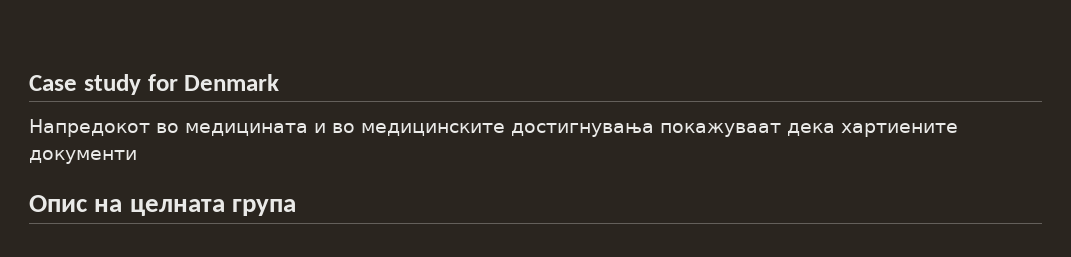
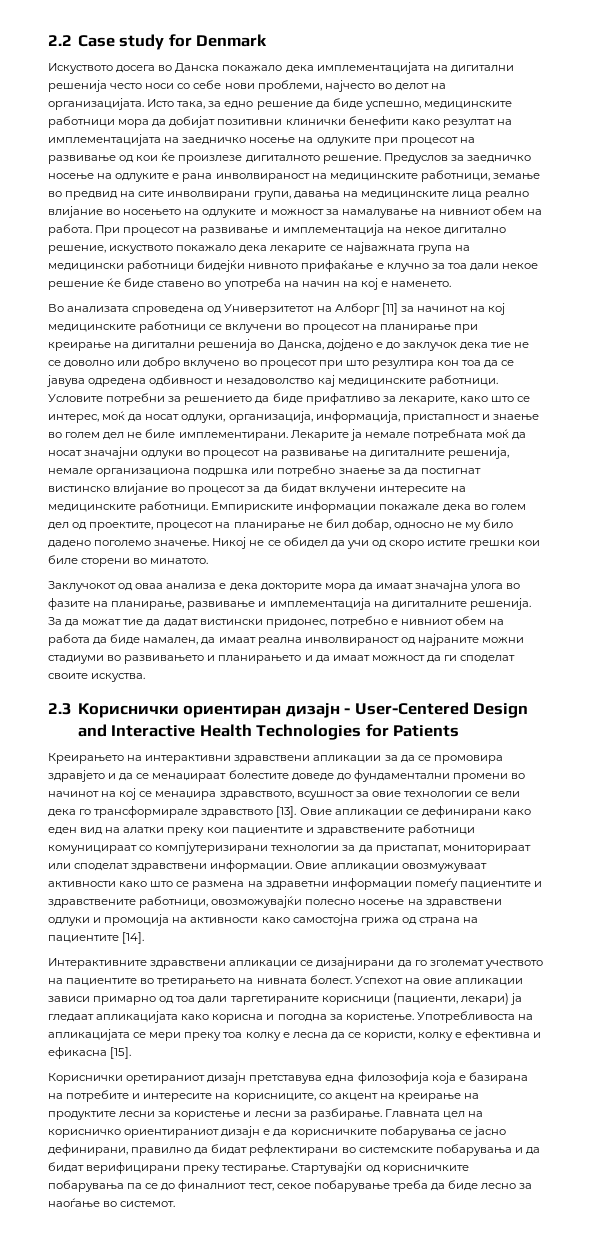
(29, 83) none -> [48,35,72,46] 2.2
[29,119,958,137] [29,150,137,164] [29,195,296,216] Напредокот во медицината и во медицинските достигнувања покажуваат дека хартиените документи // Опис на целната група -> [48,62,514,74] [48,80,447,92] [48,98,512,110] [48,116,512,128] [48,134,475,146] [48,152,531,164] [48,170,540,182] [48,191,530,200] [48,206,543,218] [48,224,506,236] [48,242,470,254] [48,260,539,272] [48,278,452,290] [48,303,506,315] [48,321,478,333] [48,339,530,351] [48,357,515,369] [46,375,498,387] [48,393,531,405] [48,411,539,423] [48,429,527,441] [48,447,509,459] [48,465,481,477] [48,483,466,495] [48,501,526,513] [48,519,514,531] [48,537,541,549] [48,555,209,567] [48,580,521,592] [48,598,531,610] [48,616,505,628] [48,634,525,646] [48,655,516,664] [48,673,146,682] [48,702,529,718] [77,724,460,740] [48,753,503,764] [48,770,526,782] [48,788,521,800] [48,806,531,818] [48,824,475,836] [48,842,531,854] [48,860,487,872] [48,878,543,890] [48,896,502,908] [48,914,479,926] [48,932,145,944] [48,957,543,969] [48,975,524,987] [48,993,522,1005] [48,1011,533,1023] [48,1029,542,1041] [48,1047,132,1059] [48,1072,528,1084] [48,1090,480,1102] [48,1108,484,1120] [48,1126,506,1138] [48,1144,540,1156] [48,1162,469,1174] [48,1180,533,1192] [48,1198,176,1207] Искуството досега во Данска покажало дека имплементацијата на дигитални решенија често носи со себе нови проблеми, најчесто во делот на организацијата. Исто така, за едно решение да биде успешно, медицинските работници мора да добијат позитивни клинички бенефити како резултат на имплементацијата на заедничко носење на одлуките при процесот на развивање од кои ќе произлезе дигиталното решение. Предуслов за заедничко носење на одлуките е рана инволвираност на медицинските работници, земање во предвид на сите инволвирани групи, давања на медицинските лица реално влијание во носењето на одлуките и можност за намалување на нивниот обем на работа. При процесот на развивање и имплементација на некое дигитално решение, искуството покажало дека лекарите се најважната група на медицински работници бидејќи нивното прифаќање е клучно за тоа дали некое решение ќе биде ставено во употреба на начин на кој е наменето. // Во анализата спроведена од Универзитетот на Алборг [11] за начинот на кој медицинските работници се вклучени во процесот на планирање при креирање на дигитални решенија во Данска, дојдено е до заклучок дека тие не се доволно или добро вклучено во процесот при што резултира кон тоа да се јавува одредена одбивност и незадоволство кај медицинските работници. Условите потребни за решението да биде прифатливо за лекарите, како што се интерес, моќ да носат одлуки, организација, информација, пристапност и знаење во голем дел не биле имплементирани. Лекарите ја немале потребната моќ да носат значајни одлуки во процесот на развивање на дигиталните решенија, немале организациона подршка или потребно знаење за да постигнат вистинско влијание во процесот за да бидат вклучени интересите на медицинските работници. Емпириските информации покажале дека во голем дел од проектите, процесот на планирање не бил добар, односно не му било дадено поголемо значење. Никој не се обидел да учи од скоро истите грешки кои биле сторени во минатото. // Заклучокот од оваа анализа е дека докторите мора да имаат значајна улога во фазите на планирање, развивање и имплементација на дигиталните решенија. За да можат тие да дадат вистински придонес, потребно е нивниот обем на работа да биде намален, да имаат реална инволвираност од најраните можни стадиуми во развивањето и планирањето и да имаат можност да ги споделат своите искуства. // 2.3 Кориснички ориентиран дизајн - User-Centered Design and Interactive Health Technologies for Patients // Креирањето на интерактивни здравствени апликации за да се промовира здравјето и да се менаџираат болестите доведе до фундаментални промени во начинот на кој се менаџира здравството, всушност за овие технологии се вели дека го трансформирале здравството [13]. Овие апликации се дефинирани како еден вид на алатки преку кои пациентите и здравствените работници комуницираат со компјутеризирани технологии за да пристапат, мониторираат или споделат здравствени информации. Овие апликации овозмужуваат активности како што се размена на здраветни информации помеѓу пациентите и здравствените работници, овозможувајќи полесно носење на здравствени одлуки и промоција на активности како самостојна грижа од страна на пациентите [14]. // Интерактивните здравствени апликации се дизајнирани да го зголемат учеството на пациентите во третирањето на нивната болест. Успехот на овие апликации зависи примарно од тоа дали таргетираните корисници (пациенти, лекари) ја гледаат апликацијата како корисна и погодна за користење. Употребливоста на апликацијата се мери преку тоа колку е лесна да се користи, колку е ефективна и ефикасна [15]. // Кориснички оретираниот дизајн претставува една филозофија која е базирана на потребите и интересите на корисниците, со акцент на креирање на продуктите лесни за користење и лесни за разбирање. Главната цел на корисничко ориентираниот дизајн е да корисничките побарувања се јасно дефинирани, правилно да бидат рефлектирани во системските побарувања и да бидат верифицирани преку тестирање. Стартувајќи од корисничките побарувања па се до финалниот тест, секое побарување треба да биде лесно за наоѓање во системот.

